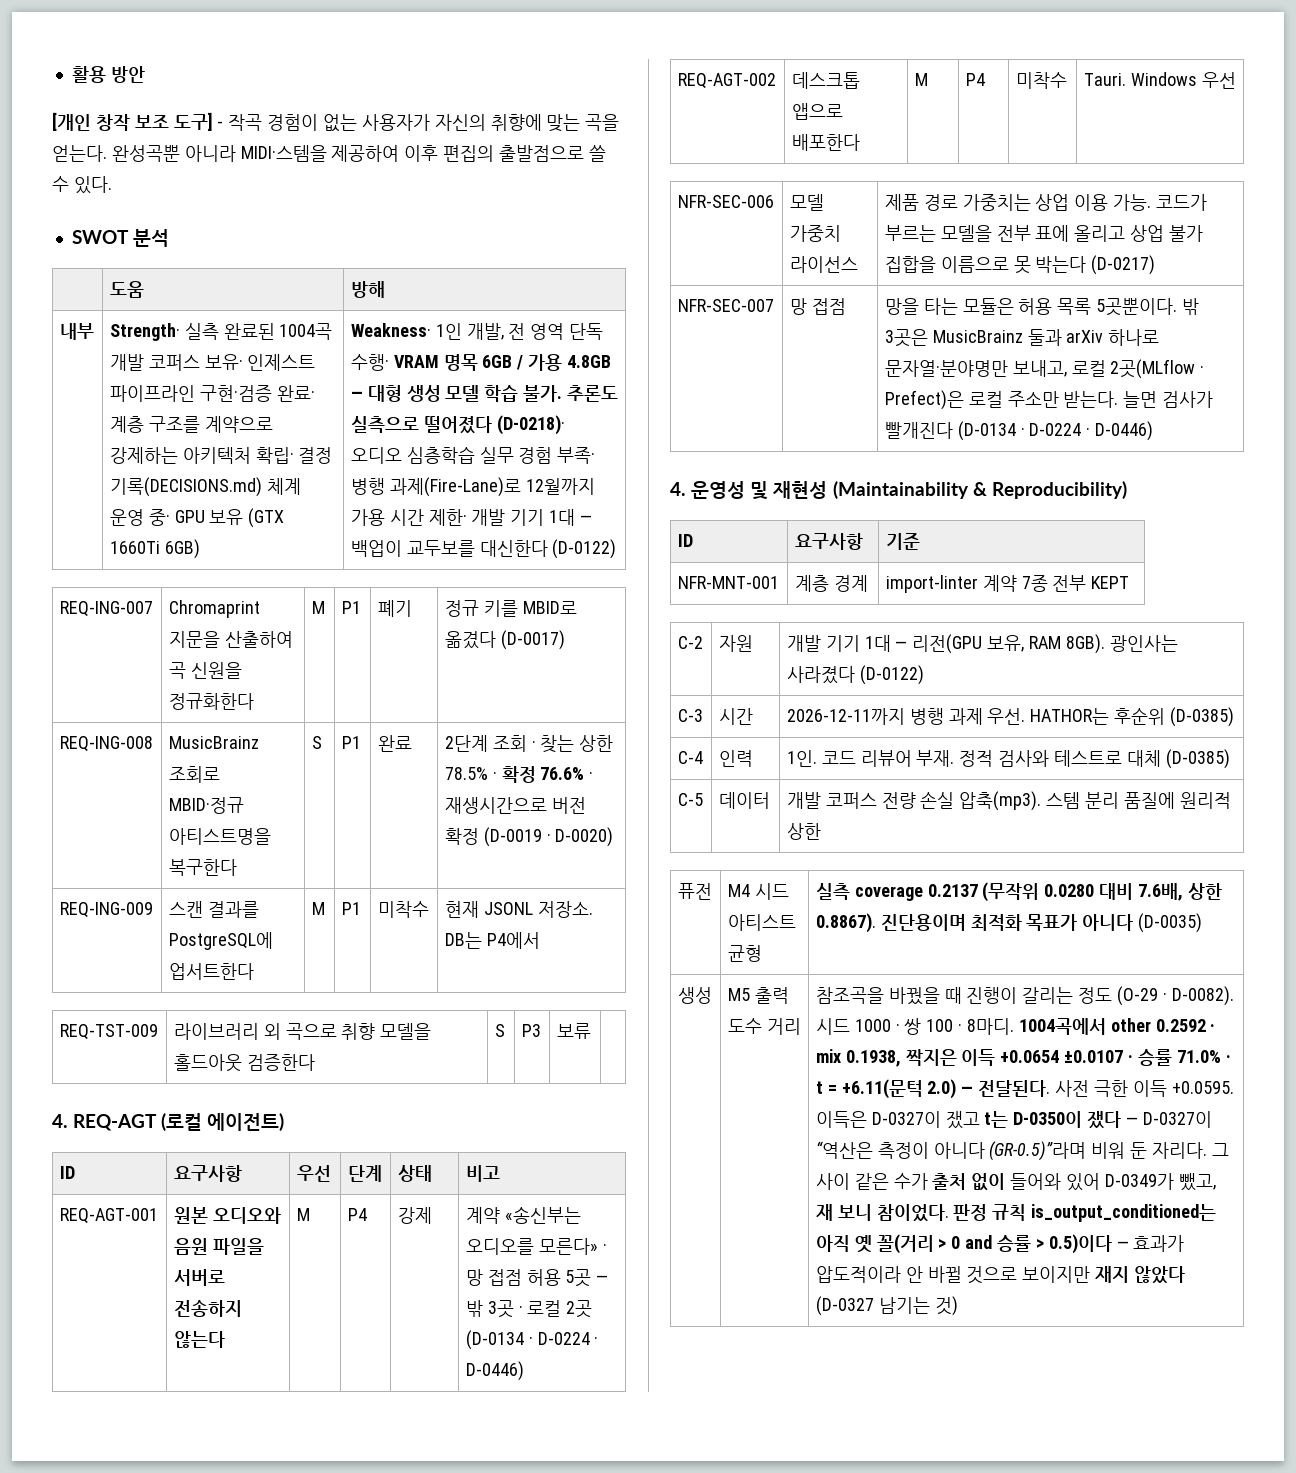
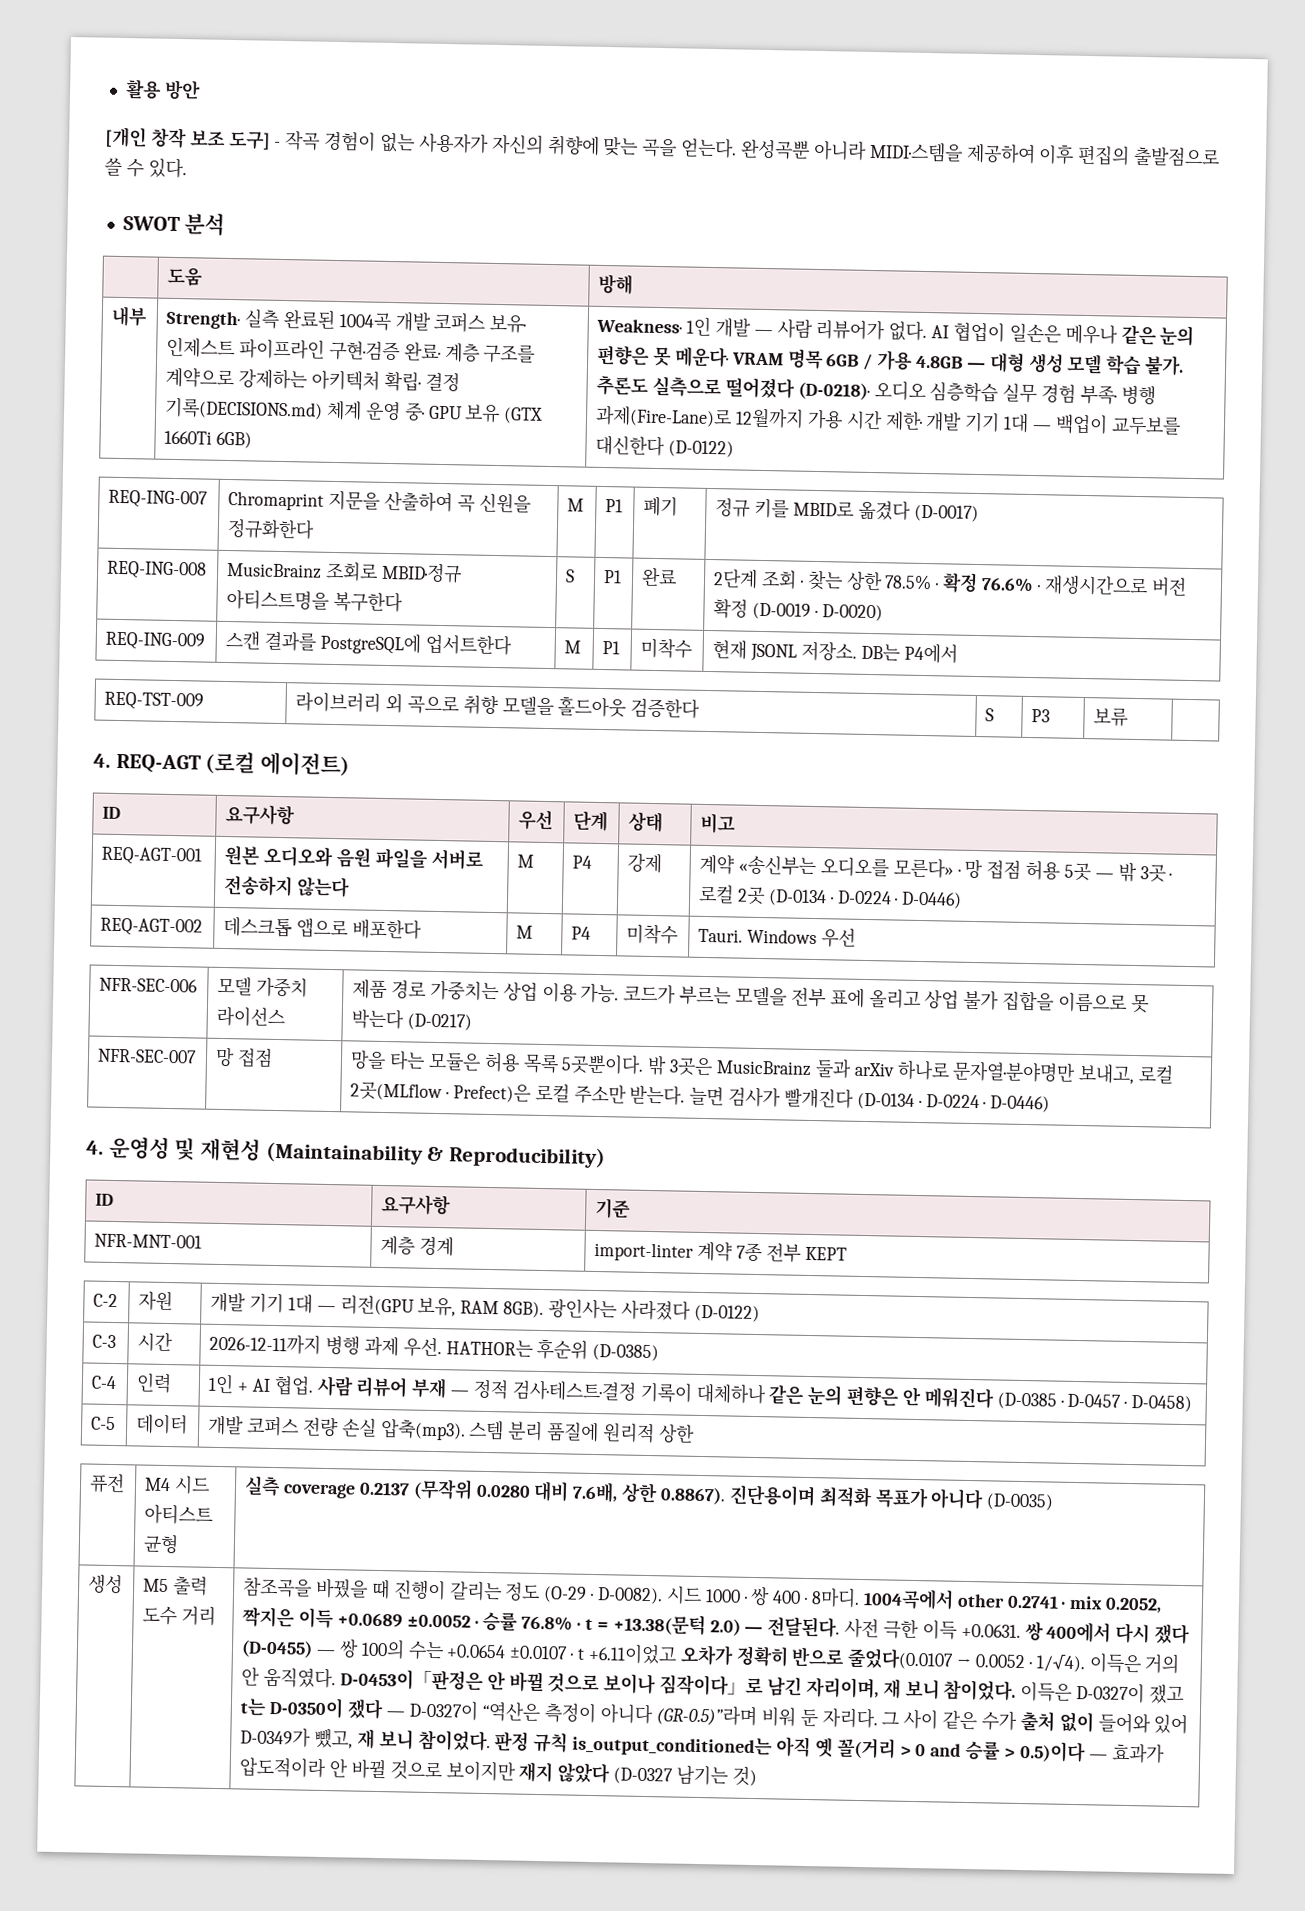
[466,323,604,340] [350,354,389,371] 개발, 전 영역 단독 수행· -> [714,318,1195,347] [597,344,729,368] 개발 — 사람 리뷰어가 없다. AI 협업이 일손은 메우나 같은 눈의 편향은 못 메운다·
[786,749,1230,769] 1인. 코드 리뷰어 부재. 정적 검사와 테스트로 대체 (D-0385) -> [208,1373,1193,1413] 1인 + AI 협업. 사람 리뷰어 부재 — 정적 검사·테스트·결정 기록이 대체하나 같은 눈의 편향은 안 메워진다 (D-0385 · D-0457 · D-0458)
[926,1019,954,1032] 100 -> [772,1590,802,1604] 400
[1155,1019,1206,1032] 0.2592 -> [1006,1594,1059,1609] 0.2741
[845,1050,901,1067] 0.1938, -> [1105,1597,1163,1614] 0.2052,
[1000,1050,1124,1063] +0.0654 ±0.0107 -> [336,1612,471,1628] +0.0689 ±0.0052
[1176,1050,1221,1063] 71.0% -> [521,1615,574,1631] 76.8%
[841,1079,923,1099] +6.11(문턱 -> [612,1613,706,1636] +13.38(문턱
[1171,1081,1234,1094] +0.0595. -> [960,1621,1191,1645] [241,1638,1181,1674] [241,1666,1017,1701] +0.0631. 쌍 400에서 다시 쟀다 (D-0455) — 쌍 100의 수는 +0.0654 ±0.0107 · t +6.11이었고 오차가 정확히 반으로 줄었다(0.0107 → 0.0052 · 1/√4). 이득은 거의 안 움직였다. D-0453이「판정은 안 바뀔 것으로 보이나 짐작이다」로 남긴 자리이며, 재 보니 참이었다.

